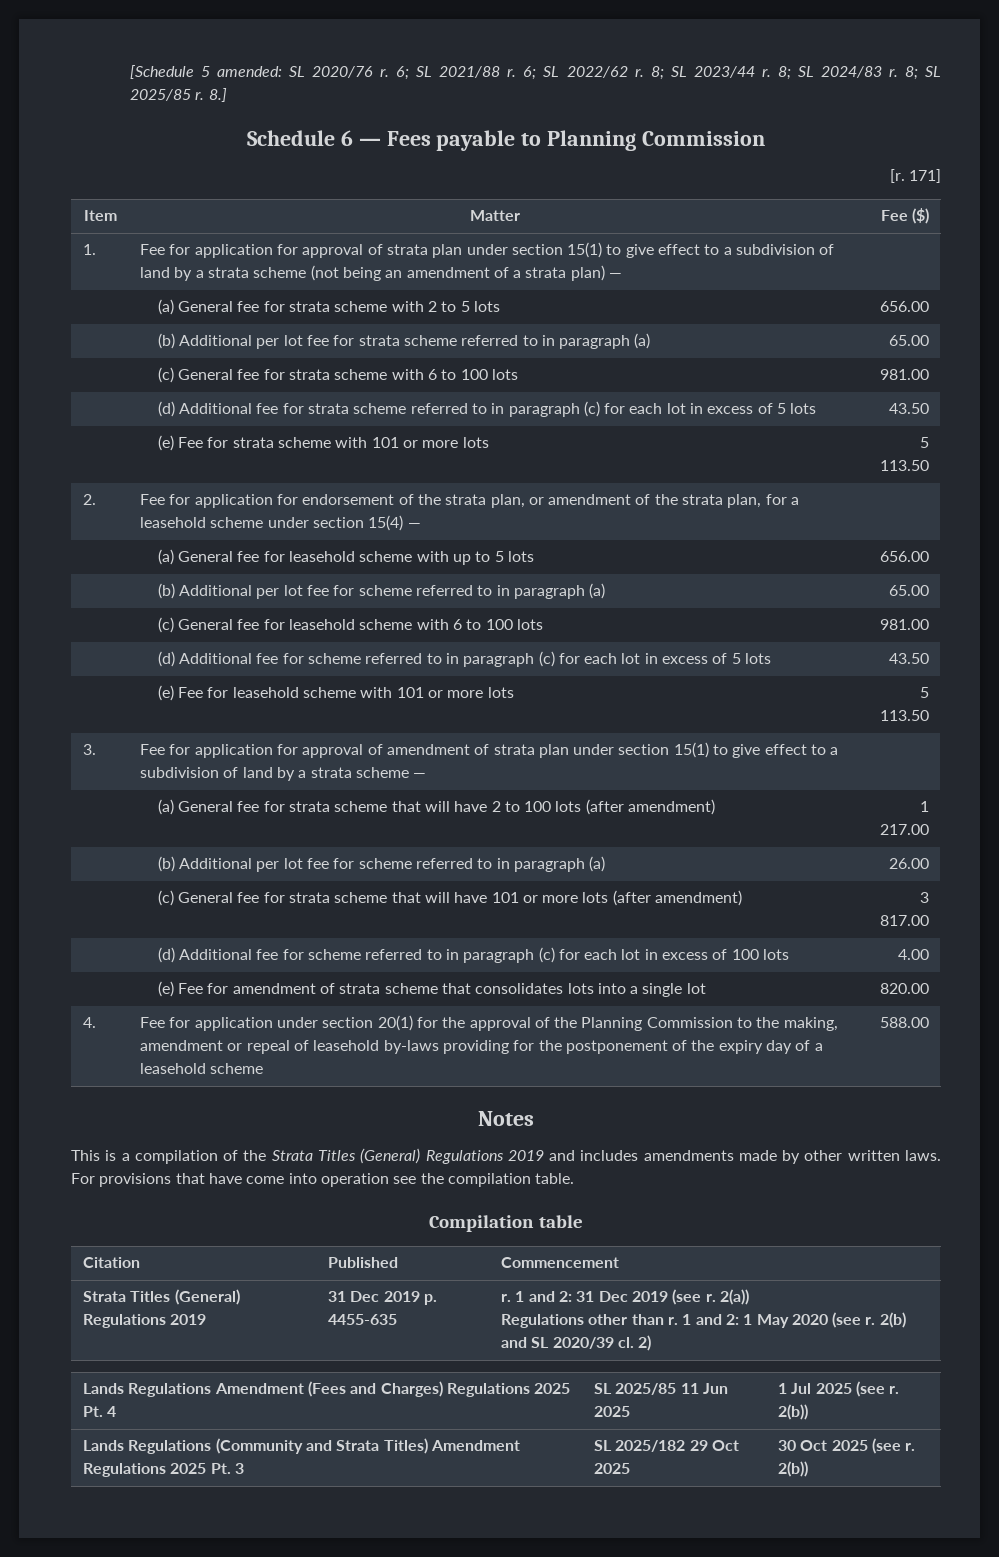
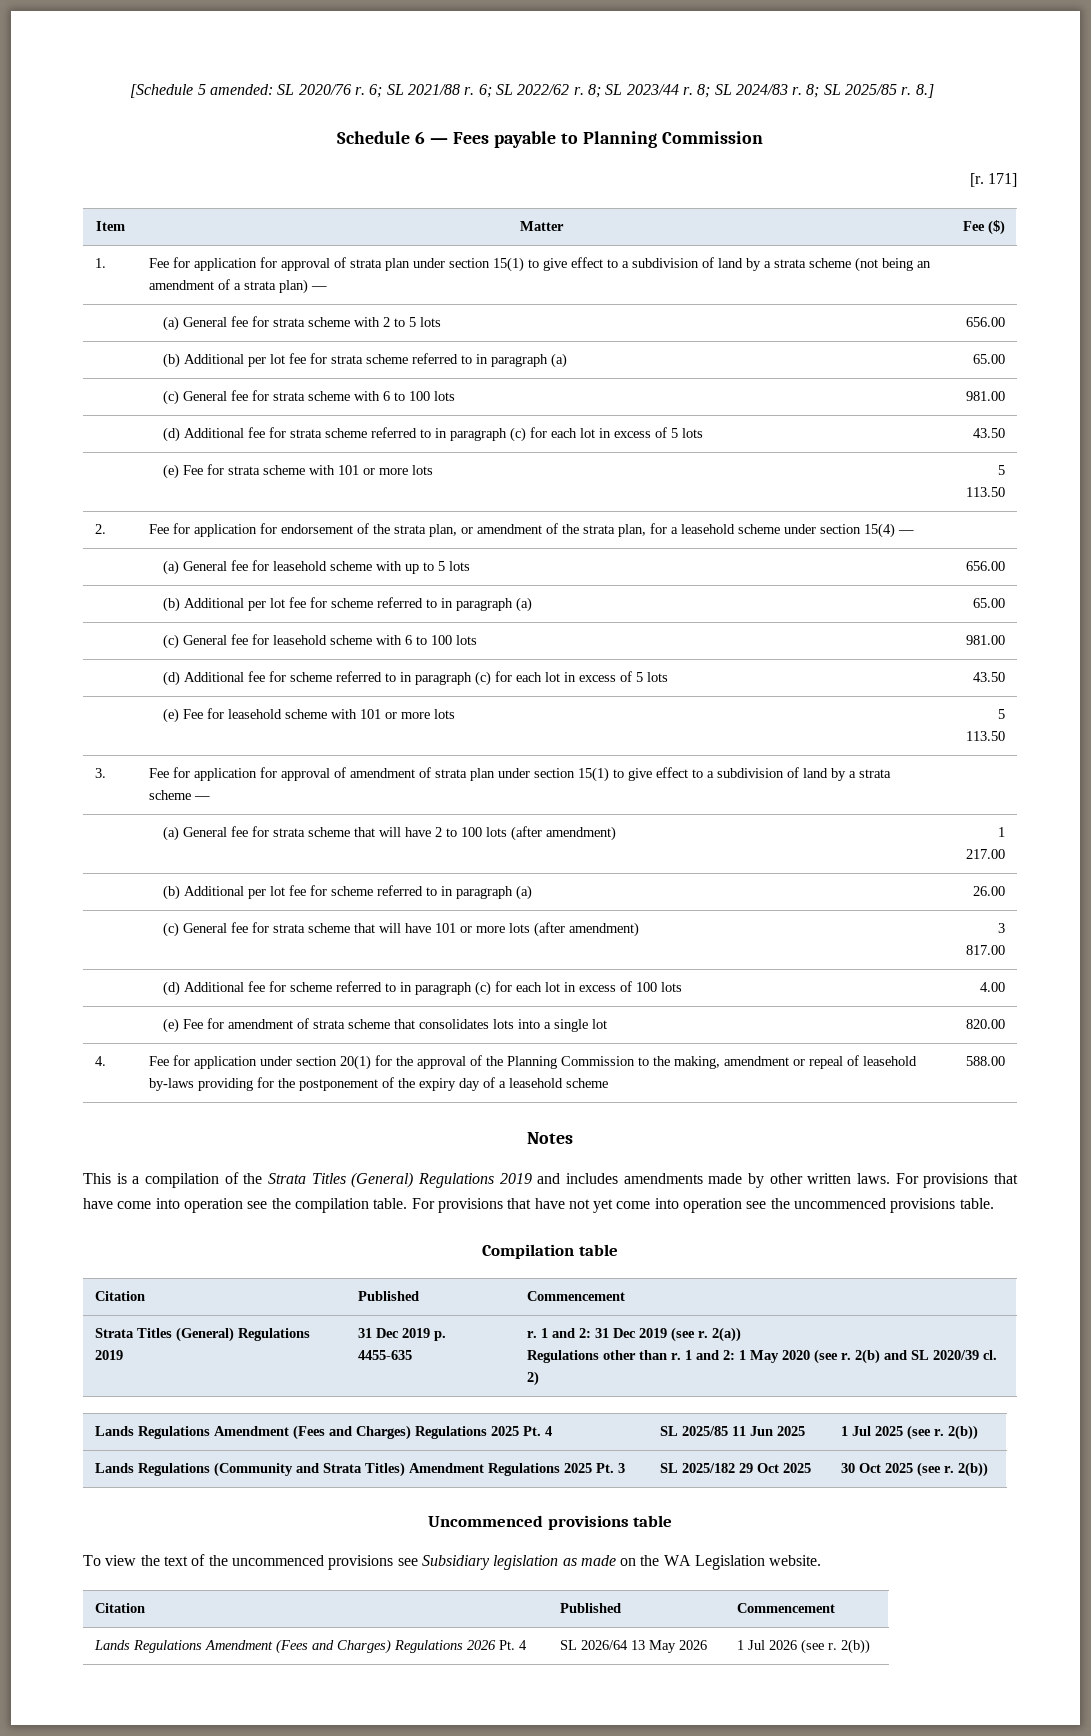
(575, 1178) none -> [411,1198,994,1213] For provisions that have not yet come into operation see the uncommenced provisions table.
(808, 1469) none -> [428,1515,672,1530] [83,1554,822,1570] [95,1603,146,1613] [560,1603,622,1613] [737,1603,836,1613] [94,1639,528,1654] [560,1640,708,1653] [737,1639,871,1654] // Uncommenced provisions table // To view the text of the uncommenced provisions see Subsidiary legislation as made on the WA Legislation website. // Citation | Published | Commencement // Lands Regulations Amendment (Fees and Charges) Regulations 2026 Pt. 4 | SL 2026/64 13 May 2026 | 1 Jul 2026 (see r. 2(b))

